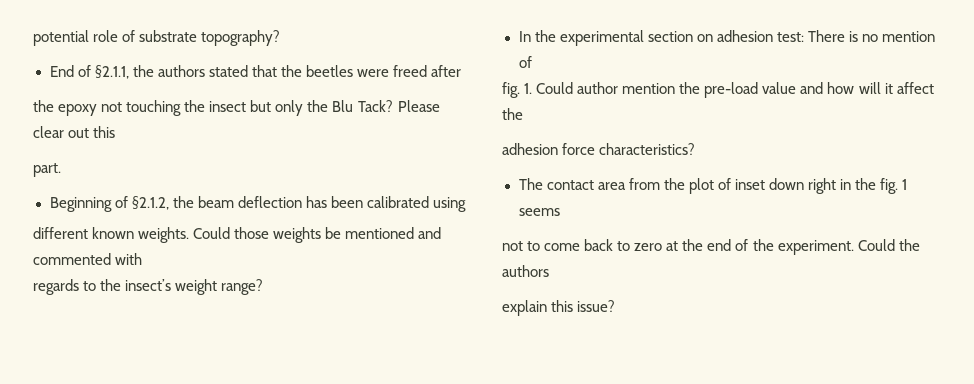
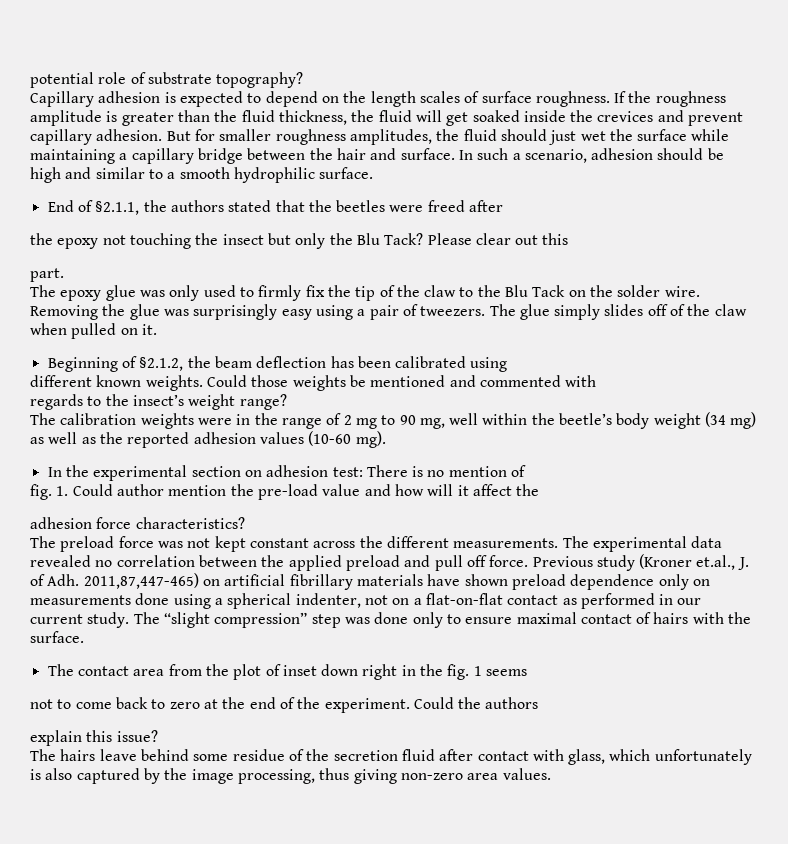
(281, 38) none -> [30,91,726,107] [30,110,744,126] [30,129,730,145] [30,148,724,164] [30,167,374,183] // Capillary adhesion is expected to depend on the length scales of surface roughness. If the roughness amplitude is greater than the fluid thickness, the fluid will get soaked inside the crevices and prevent capillary adhesion. But for smaller roughness amplitudes, the fluid should just wet the surface while maintaining a capillary bridge between the hair and surface. In such a scenario, adhesion should be high and similar to a smooth hydrophilic surface.
(61, 170) none -> [30,285,700,301] [30,304,747,320] [30,323,157,339] // The epoxy glue was only used to firmly fix the tip of the claw to the Blu Tack on the solder wire. Removing the glue was surprisingly easy using a pair of tweezers. The glue simply slides off of the claw when pulled on it.
(264, 287) none -> [30,412,757,429] [30,431,386,448] // The calibration weights were in the range of 2 mg to 90 mg, well within the beetle’s body weight (34 mg) as well as the reported adhesion values (10-60 mg).
(696, 149) none -> [30,536,723,552] [30,554,749,571] [30,573,710,590] [30,593,702,609] [30,612,752,628] [30,631,84,643] // The preload force was not kept constant across the different measurements. The experimental data revealed no correlation between the applied preload and pull off force. Previous study (Kroner et.al., J. of Adh. 2011,87,447-465) on artificial fibrillary materials have shown preload dependence only on measurements done using a spherical indenter, not on a flat-on-flat contact as performed in our current study. The “slight compression” step was done only to ensure maximal contact of hairs with the surface.
(616, 306) none -> [30,749,752,765] [30,768,551,784] // The hairs leave behind some residue of the secretion fluid after contact with glass, which unfortunately is also captured by the image processing, thus giving non-zero area values.

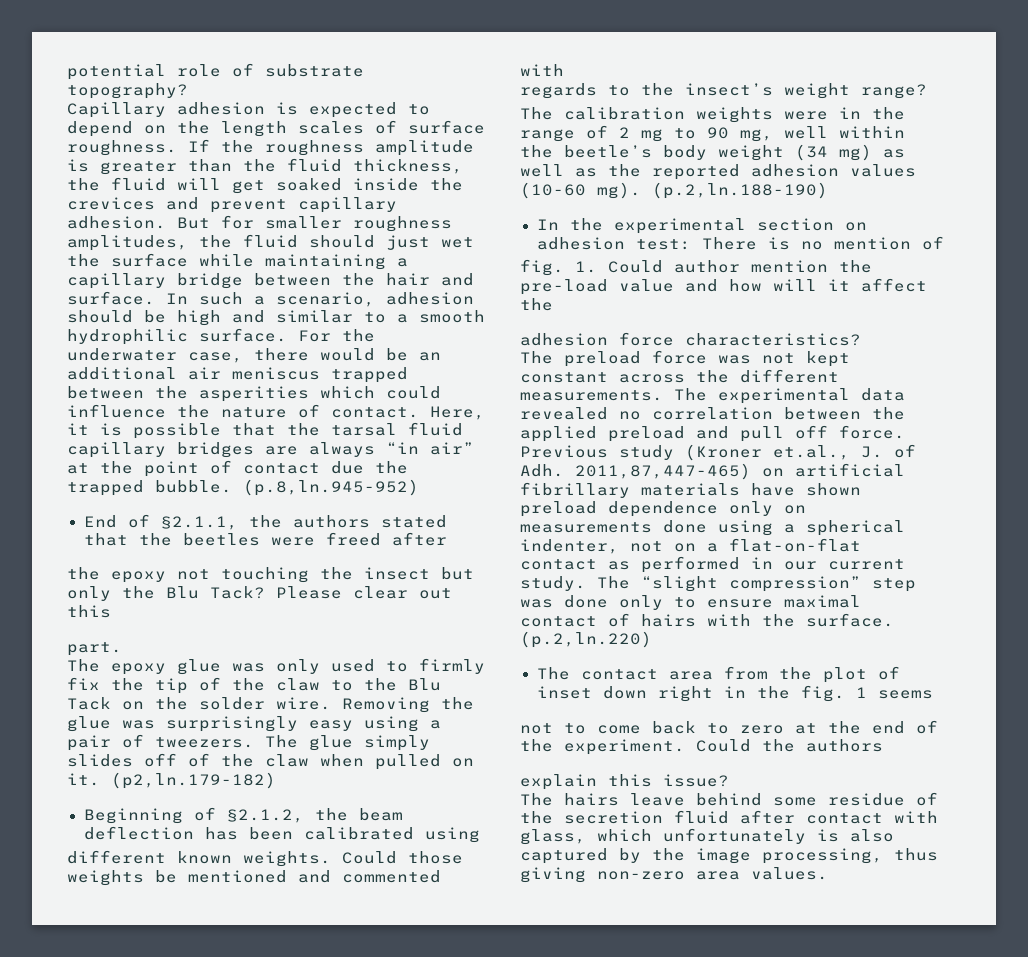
(374, 173) none -> [298,329,375,342] [67,348,441,363] [67,367,408,383] [67,386,441,402] [67,404,485,420] [67,422,463,439] [67,442,474,458] [67,460,408,477] [67,479,419,496] For the underwater case, there would be an additional air meniscus trapped between the asperities which could influence the nature of contact. Here, it is possible that the tarsal fluid capillary bridges are always “in air” at the point of contact due the trapped bubble. (p.8,ln.945-952)
(157, 329) none -> [111,772,276,789] (p2,ln.179-182)
(386, 439) none -> [652,182,828,199] (p.2,ln.188-190)
(84, 637) none -> [520,631,652,648] (p.2,ln.220)

